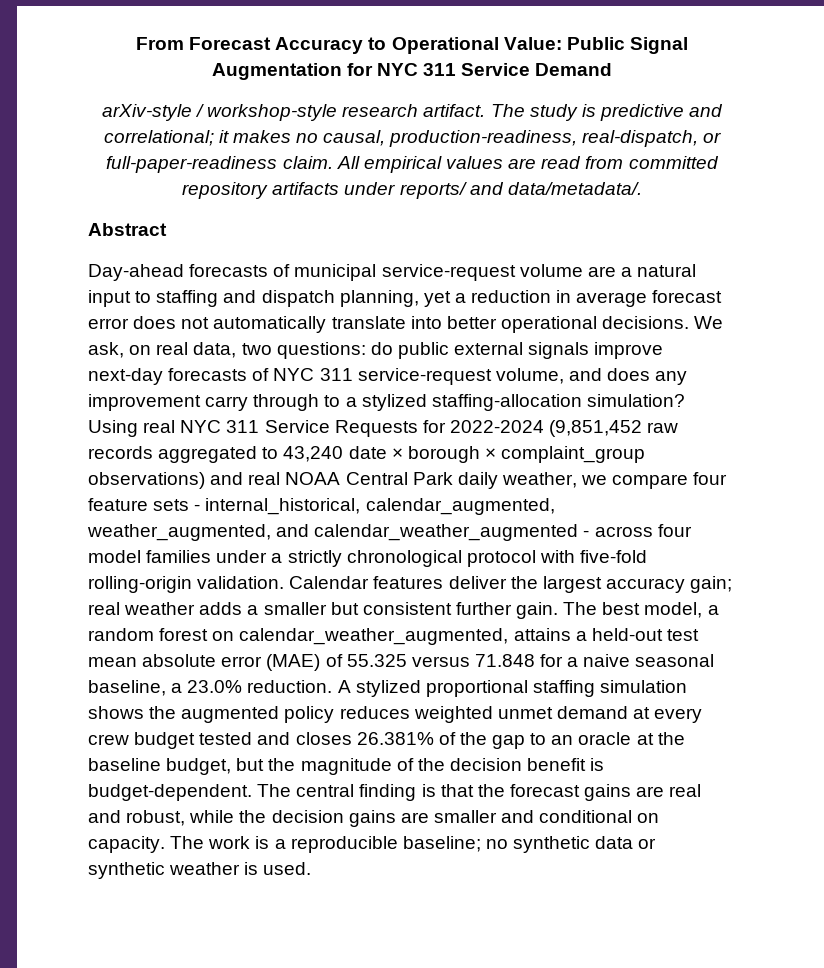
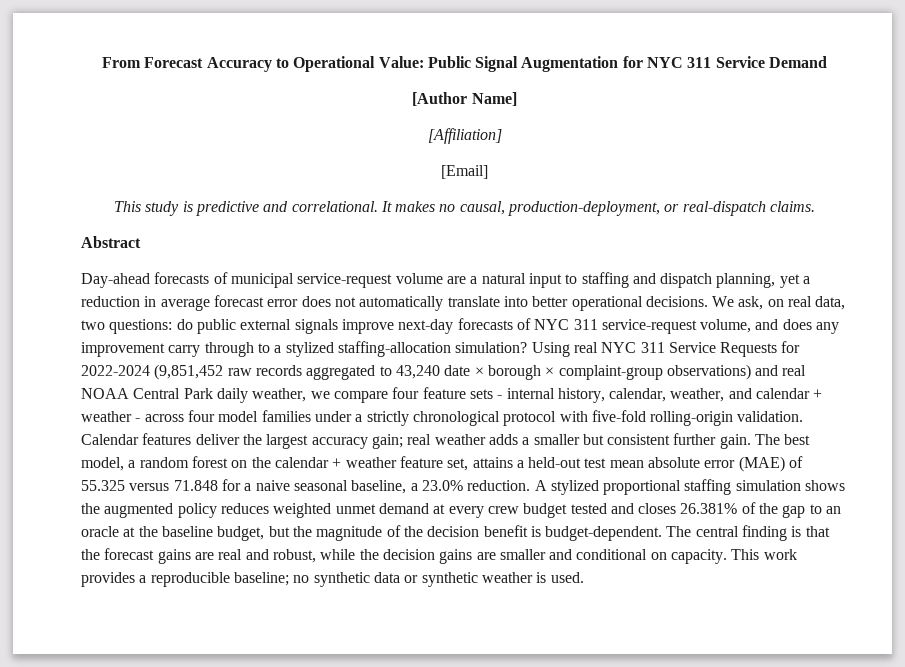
[101,104,525,121] arXiv-style / workshop-style research artifact. The -> [412,92,517,106] [427,128,502,144] [441,165,488,179] [113,201,141,212] [Author Name] // [Affiliation] // [Email] // This
[103,130,229,146] correlational; it -> [291,201,392,212] correlational. It
[389,130,722,147] [106,156,719,173] [182,182,642,199] production-readiness, real-dispatch, or full-paper-readiness claim. All empirical values are read from committed repository artifacts under reports/ and data/metadata/. -> [508,201,816,216] production-deployment, or real-dispatch claims.
[501,446,646,463] complaint_group -> [558,365,663,380] complaint-group
[205,498,555,515] [87,524,579,541] internal_historical, calendar_augmented, weather_augmented, and calendar_weather_augmented -> [506,388,823,403] [81,411,132,422] internal history, calendar, weather, and calendar + weather
[239,628,509,645] calendar_weather_augmented, -> [251,456,469,471] the calendar + weather feature set,
[170,836,270,849] The work is -> [731,549,797,560] [81,572,135,587] This work provides

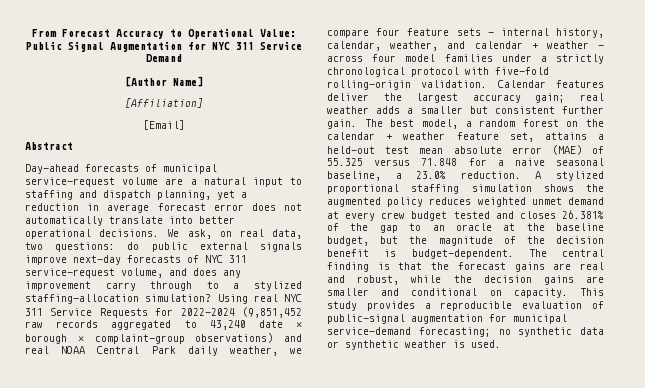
[113,201,816,216] // This study is predictive and correlational. It makes no causal, production-deployment, or real-dispatch claims. -> (185, 125) none
[763,549,797,560] work -> [327,301,357,311] study
[233,572,289,586] baseline; -> [522,301,604,309] [327,314,567,324] [327,327,491,337] evaluation of public-signal augmentation for municipal service-demand forecasting;

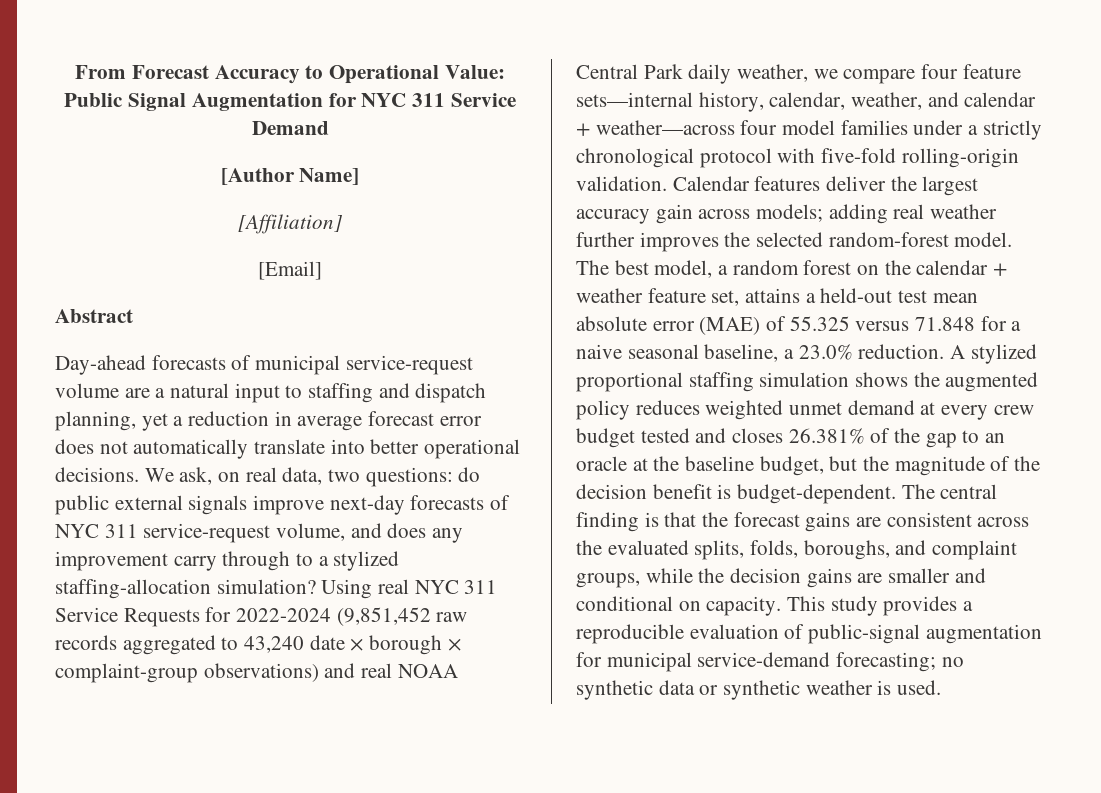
[456,28,549,36] sets - internal -> [576,92,693,107] sets—internal
[546,41,604,49] [327,55,363,62] weather - across -> [595,120,735,135] weather—across
[535,93,604,103] [327,106,604,114] [327,119,357,129] gain; real weather adds a smaller but consistent further gain. -> [655,204,998,224] [576,232,1013,252] gain across models; adding real weather further improves the selected random-forest model.
[580,262,604,270] [327,275,400,285] real and robust, -> [886,512,1030,527] [576,540,1018,560] [576,573,640,588] consistent across the evaluated splits, folds, boroughs, and complaint groups,

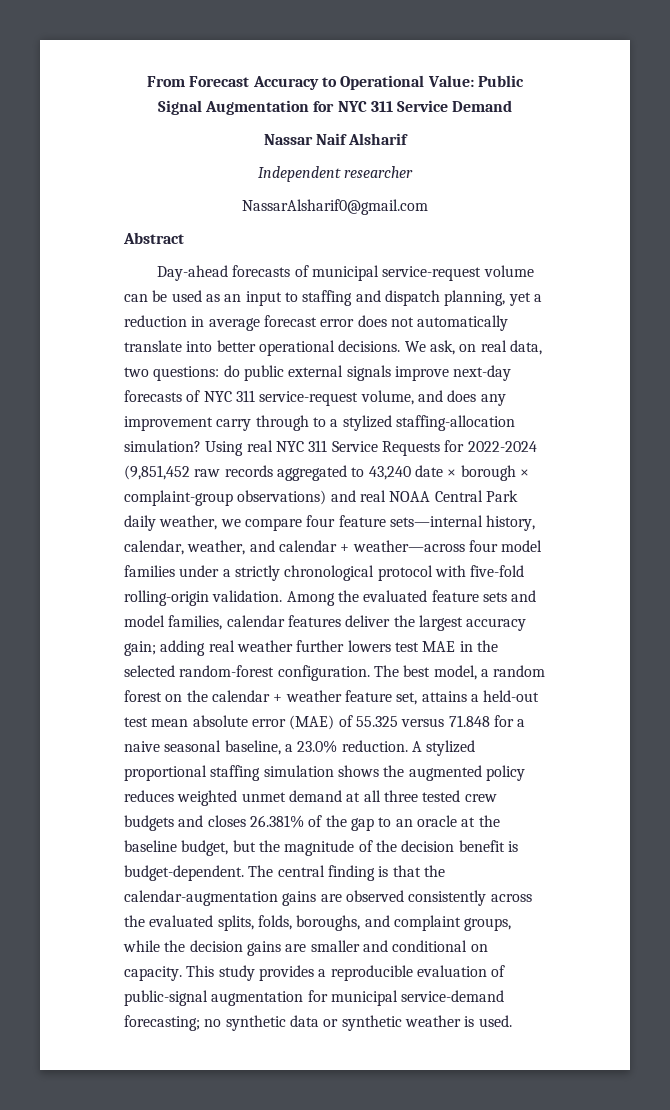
[220,168,360,185] [238,214,343,234] [258,261,322,280] [Author Name] // [Affiliation] // [Email] -> [263,133,409,145] [257,166,414,182] [242,199,428,215] Nassar Naif Alsharif // Independent researcher // NassarAlsharif0@gmail.com
[124,383,230,398] are a natural -> [124,290,242,302] can be used as an
[672,176,750,191] Calendar -> [286,590,537,606] [124,615,285,630] Among the evaluated feature sets and model families, calendar
[655,204,824,224] gain across models; -> [124,641,156,656] gain;
[639,232,719,252] improves -> [347,640,473,652] lowers test MAE in
[954,232,1013,247] model. -> [277,665,370,681] configuration.
[941,405,1034,420] [576,428,690,448] every crew budget tested -> [363,790,497,802] [124,815,174,831] all three tested crew budgets
[733,512,972,532] forecast gains are consistent -> [124,890,487,906] calendar-augmentation gains are observed consistently

